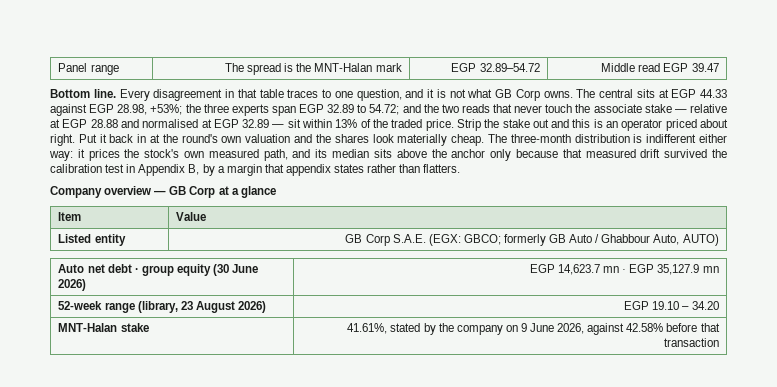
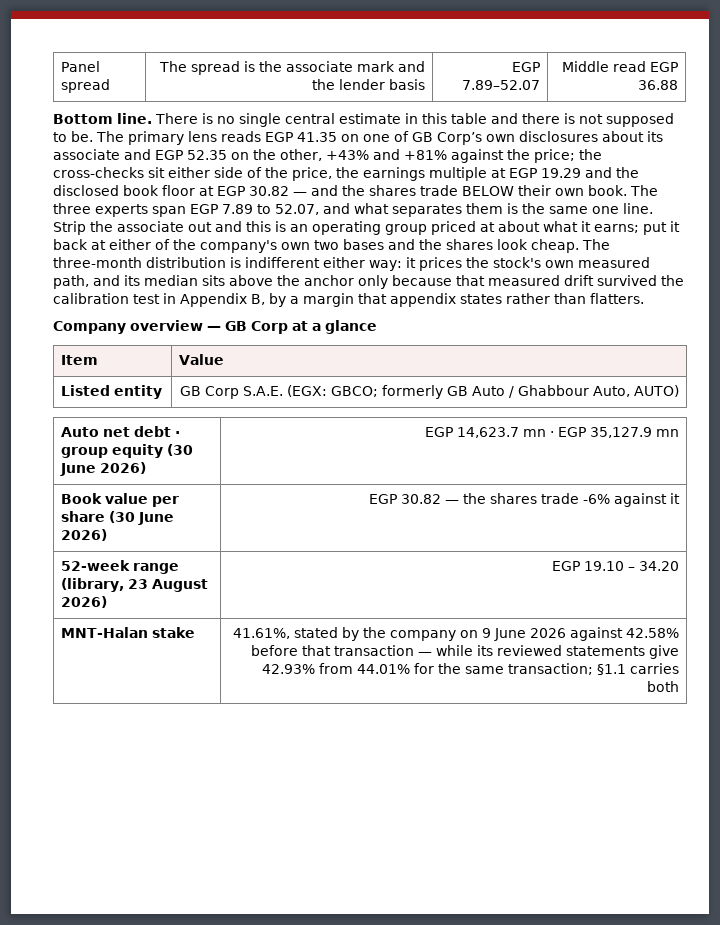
[90,64,119,75] range -> [61,79,111,93] spread
[314,63,373,72] MNT-Halan -> [285,61,353,72] associate
[451,63,540,72] | EGP 32.89–54.72 -> [397,61,425,72] [311,79,425,90] [511,62,540,72] [461,80,540,90] and the lender basis | EGP 7.89–52.07
[691,63,719,72] 39.47 -> [637,80,678,90] 36.88
[119,89,727,101] [50,104,728,116] [50,119,530,131] Every disagreement in that table traces to one question, and it is not what GB Corp owns. The central sits at EGP 44.33 against EGP 28.98, +53%; the three experts span EGP 32.89 to 54.72; and the two reads that never touch the associate stake — relative at EGP 28.88 and normalised at EGP 32.89 — sit within 13% of the traded price. Strip the stake -> [155,113,674,127] [53,131,663,145] [53,149,602,163] [53,167,639,181] [53,185,658,196] [53,203,653,217] [53,221,184,235] There is no single central estimate in this table and there is not supposed to be. The primary lens reads EGP 41.35 on one of GB Corp’s own disclosures about its associate and EGP 52.35 on the other, +43% and +81% against the price; the cross-checks sit either side of the price, the earnings multiple at EGP 19.29 and the disclosed book floor at EGP 30.82 — and the shares trade BELOW their own book. The three experts span EGP 7.89 to 52.07, and what separates them is the same one line. Strip the associate
[621,119,728,131] [50,134,291,146] operator priced about right. Put it back in at the round's own valuation -> [312,221,680,235] [53,239,384,253] operating group priced at about what it earns; put it back at either of the company's own two bases
[397,134,448,146] materially -> (528, 244) none
(719, 269) none -> [61,493,180,507] [61,511,175,525] [61,529,108,541] [368,493,680,507] // Book value per share (30 June 2026) | EGP 30.82 — the shares trade -6% against it
[557,323,585,334] 2026, -> [529,628,566,638] 2026
(719, 342) none -> [417,645,679,659] [261,663,679,675] [646,681,679,692] — while its reviewed statements give 42.93% from 44.01% for the same transaction; §1.1 carries both

